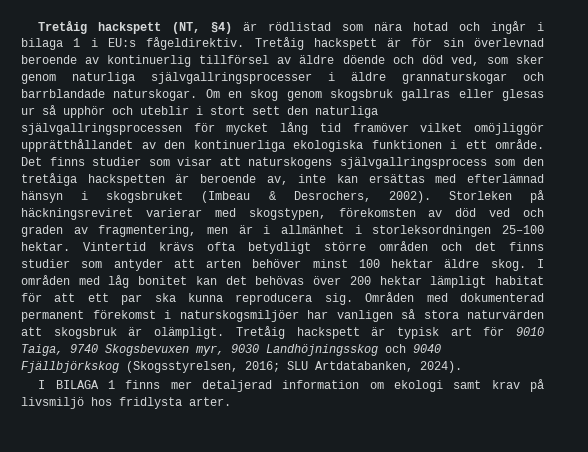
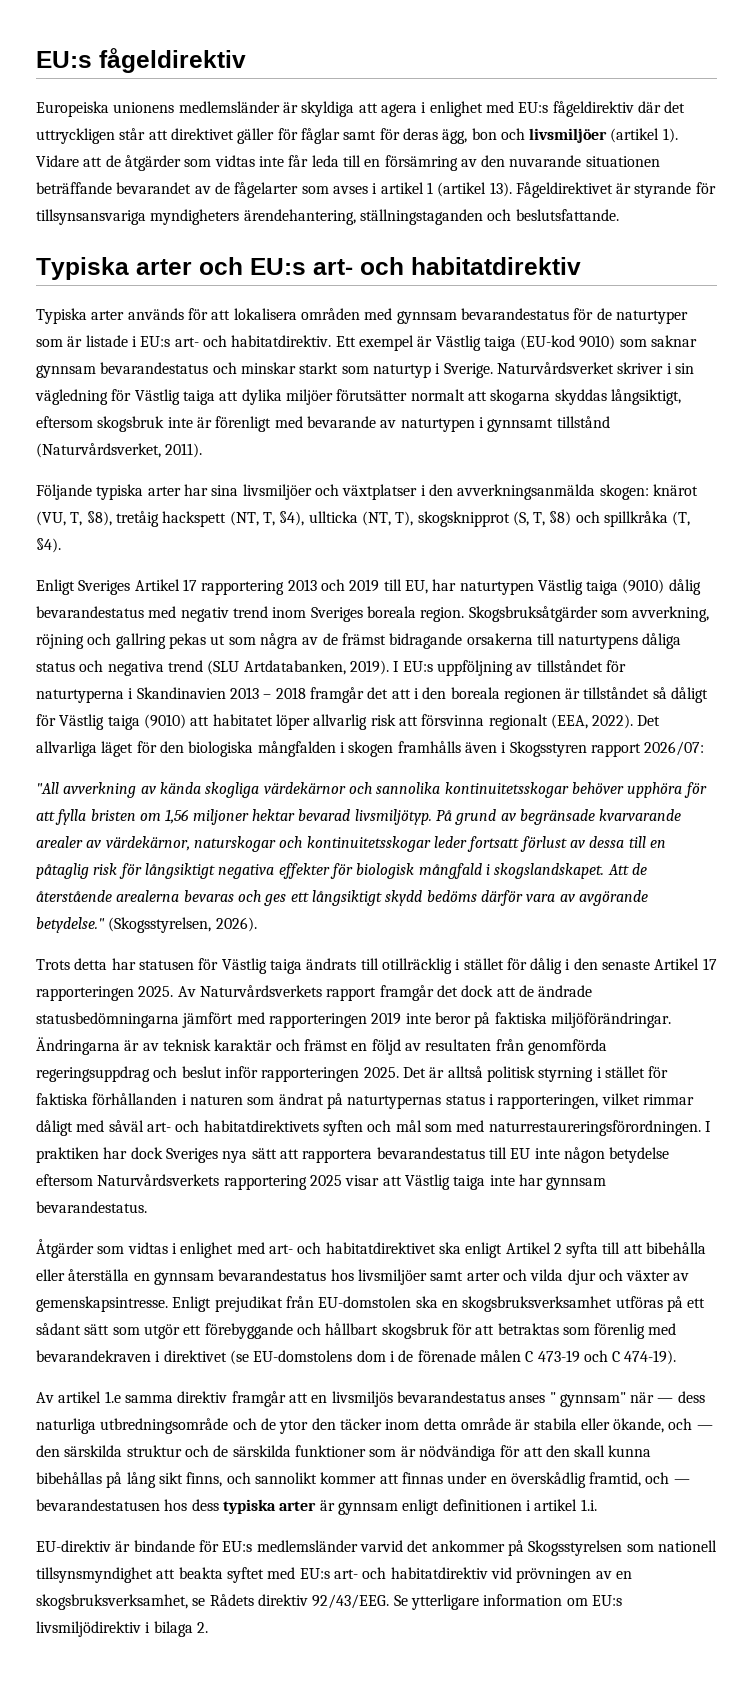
[38,20,544,34] [21,37,544,50] [21,55,544,67] [21,72,544,84] [21,89,544,101] [21,105,378,118] [21,122,544,135] [21,139,544,152] [21,157,544,169] [21,173,544,186] [21,190,544,203] [21,208,544,220] [21,225,544,237] [21,241,544,254] [21,259,544,271] [21,275,544,288] [21,292,544,305] [21,309,544,322] [21,326,544,339] [21,344,441,356] [21,361,462,373] [38,379,544,392] [21,397,231,409] Tretåig hackspett (NT, §4) är rödlistad som nära hotad och ingår i bilaga 1 i EU:s fågeldirektiv. Tretåig hackspett är för sin överlevnad beroende av kontinuerlig tillförsel av äldre döende och död ved, som sker genom naturliga självgallringsprocesser i äldre grannaturskogar och barrblandade naturskogar. Om en skog genom skogsbruk gallras eller glesas ur så upphör och uteblir i stort sett den naturliga självgallringsprocessen för mycket lång tid framöver vilket omöjliggör upprätthållandet av den kontinuerliga ekologiska funktionen i ett område. Det finns studier som visar att naturskogens självgallringsprocess som den tretåiga hackspetten är beroende av, inte kan ersättas med efterlämnad hänsyn i skogsbruket (Imbeau & Desrochers, 2002). Storleken på häckningsreviret varierar med skogstypen, förekomsten av död ved och graden av fragmentering, men är i allmänhet i storleksordningen 25–100 hektar. Vintertid krävs ofta betydligt större områden och det finns studier som antyder att arten behöver minst 100 hektar äldre skog. I områden med låg bonitet kan det behövas över 200 hektar lämpligt habitat för att ett par ska kunna reproducera sig. Områden med dokumenterad permanent förekomst i naturskogsmiljöer har vanligen så stora naturvärden att skogsbruk är olämpligt. Tretåig hackspett är typisk art för 9010 Taiga, 9740 Skogsbevuxen myr, 9030 Landhöjningsskog och 9040 Fjällbjörkskog (Skogsstyrelsen, 2016; SLU Artdatabanken, 2024). // I BILAGA 1 finns mer detaljerad information om ekologi samt krav på livsmiljö hos fridlysta arter. -> [36,48,246,73] [36,101,686,117] [36,128,678,144] [36,155,660,171] [36,182,716,198] [36,209,619,225] [36,257,581,280] [36,308,688,324] [36,335,698,351] [36,362,694,378] [35,389,681,405] [36,416,610,432] [36,443,203,458] [36,484,698,500] [36,511,691,527] [36,538,61,553] [36,579,701,595] [36,606,710,622] [36,633,682,649] [36,660,626,676] [36,687,709,703] [36,714,661,730] [36,741,705,757] [36,782,707,798] [36,809,682,825] [36,836,666,852] [36,863,647,879] [36,890,648,906] [36,917,257,933] [36,958,717,974] [36,985,593,1001] [36,1012,671,1028] [36,1037,607,1055] [36,1066,669,1082] [36,1093,694,1109] [36,1120,711,1136] [36,1147,670,1163] [36,1174,607,1190] [36,1201,147,1213] [36,1239,707,1258] [36,1269,690,1285] [36,1296,706,1312] [36,1323,677,1339] [36,1350,677,1365] [36,1391,705,1407] [36,1418,713,1434] [36,1445,652,1461] [36,1472,690,1488] [36,1499,597,1515] [36,1540,717,1556] [36,1567,632,1583] [36,1594,622,1610] [36,1621,208,1637] EU:s fågeldirektiv // Europeiska unionens medlemsländer är skyldiga att agera i enlighet med EU:s fågeldirektiv där det uttryckligen står att direktivet gäller för fåglar samt för deras ägg, bon och livsmiljöer (artikel 1). Vidare att de åtgärder som vidtas inte får leda till en försämring av den nuvarande situationen beträffande bevarandet av de fågelarter som avses i artikel 1 (artikel 13). Fågeldirektivet är styrande för tillsynsansvariga myndigheters ärendehantering, ställningstaganden och beslutsfattande. // Typiska arter och EU:s art- och habitatdirektiv // Typiska arter används för att lokalisera områden med gynnsam bevarandestatus för de naturtyper som är listade i EU:s art- och habitatdirektiv. Ett exempel är Västlig taiga (EU-kod 9010) som saknar gynnsam bevarandestatus och minskar starkt som naturtyp i Sverige. Naturvårdsverket skriver i sin vägledning för Västlig taiga att dylika miljöer förutsätter normalt att skogarna skyddas långsiktigt, eftersom skogsbruk inte är förenligt med bevarande av naturtypen i gynnsamt tillstånd (Naturvårdsverket, 2011). // Följande typiska arter har sina livsmiljöer och växtplatser i den avverkningsanmälda skogen: knärot (VU, T, §8), tretåig hackspett (NT, T, §4), ullticka (NT, T), skogsknipprot (S, T, §8) och spillkråka (T, §4). // Enligt Sveriges Artikel 17 rapportering 2013 och 2019 till EU, har naturtypen Västlig taiga (9010) dålig bevarandestatus med negativ trend inom Sveriges boreala region. Skogsbruksåtgärder som avverkning, röjning och gallring pekas ut som några av de främst bidragande orsakerna till naturtypens dåliga status och negativa trend (SLU Artdatabanken, 2019). I EU:s uppföljning av tillståndet för naturtyperna i Skandinavien 2013 – 2018 framgår det att i den boreala regionen är tillståndet så dåligt för Västlig taiga (9010) att habitatet löper allvarlig risk att försvinna regionalt (EEA, 2022). Det allvarliga läget för den biologiska mångfalden i skogen framhålls även i Skogsstyren rapport 2026/07: // "All avverkning av kända skogliga värdekärnor och sannolika kontinuitetsskogar behöver upphöra för att fylla bristen om 1,56 miljoner hektar bevarad livsmiljötyp. På grund av begränsade kvarvarande arealer av värdekärnor, naturskogar och kontinuitetsskogar leder fortsatt förlust av dessa till en påtaglig risk för långsiktigt negativa effekter för biologisk mångfald i skogslandskapet. Att de återstående arealerna bevaras och ges ett långsiktigt skydd bedöms därför vara av avgörande betydelse." (Skogsstyrelsen, 2026). // Trots detta har statusen för Västlig taiga ändrats till otillräcklig i stället för dålig i den senaste Artikel 17 rapporteringen 2025. Av Naturvårdsverkets rapport framgår det dock att de ändrade statusbedömningarna jämfört med rapporteringen 2019 inte beror på faktiska miljöförändringar. Ändringarna är av teknisk karaktär och främst en följd av resultaten från genomförda regeringsuppdrag och beslut inför rapporteringen 2025. Det är alltså politisk styrning i stället för faktiska förhållanden i naturen som ändrat på naturtypernas status i rapporteringen, vilket rimmar dåligt med såväl art- och habitatdirektivets syften och mål som med naturrestaureringsförordningen. I praktiken har dock Sveriges nya sätt att rapportera bevarandestatus till EU inte någon betydelse eftersom Naturvårdsverkets rapportering 2025 visar att Västlig taiga inte har gynnsam bevarandestatus. // Åtgärder som vidtas i enlighet med art- och habitatdirektivet ska enligt Artikel 2 syfta till att bibehålla eller återställa en gynnsam bevarandestatus hos livsmiljöer samt arter och vilda djur och växter av gemenskapsintresse. Enligt prejudikat från EU-domstolen ska en skogsbruksverksamhet utföras på ett sådant sätt som utgör ett förebyggande och hållbart skogsbruk för att betraktas som förenlig med bevarandekraven i direktivet (se EU-domstolens dom i de förenade målen C 473-19 och C 474-19). // Av artikel 1.e samma direktiv framgår att en livsmiljös bevarandestatus anses " gynnsam" när — dess naturliga utbredningsområde och de ytor den täcker inom detta område är stabila eller ökande, och — den särskilda struktur och de särskilda funktioner som är nödvändiga för att den skall kunna bibehållas på lång sikt finns, och sannolikt kommer att finnas under en överskådlig framtid, och — bevarandestatusen hos dess typiska arter är gynnsam enligt definitionen i artikel 1.i. // EU-direktiv är bindande för EU:s medlemsländer varvid det ankommer på Skogsstyrelsen som nationell tillsynsmyndighet att beakta syftet med EU:s art- och habitatdirektiv vid prövningen av en skogsbruksverksamhet, se Rådets direktiv 92/43/EEG. Se ytterligare information om EU:s livsmiljödirektiv i bilaga 2.

